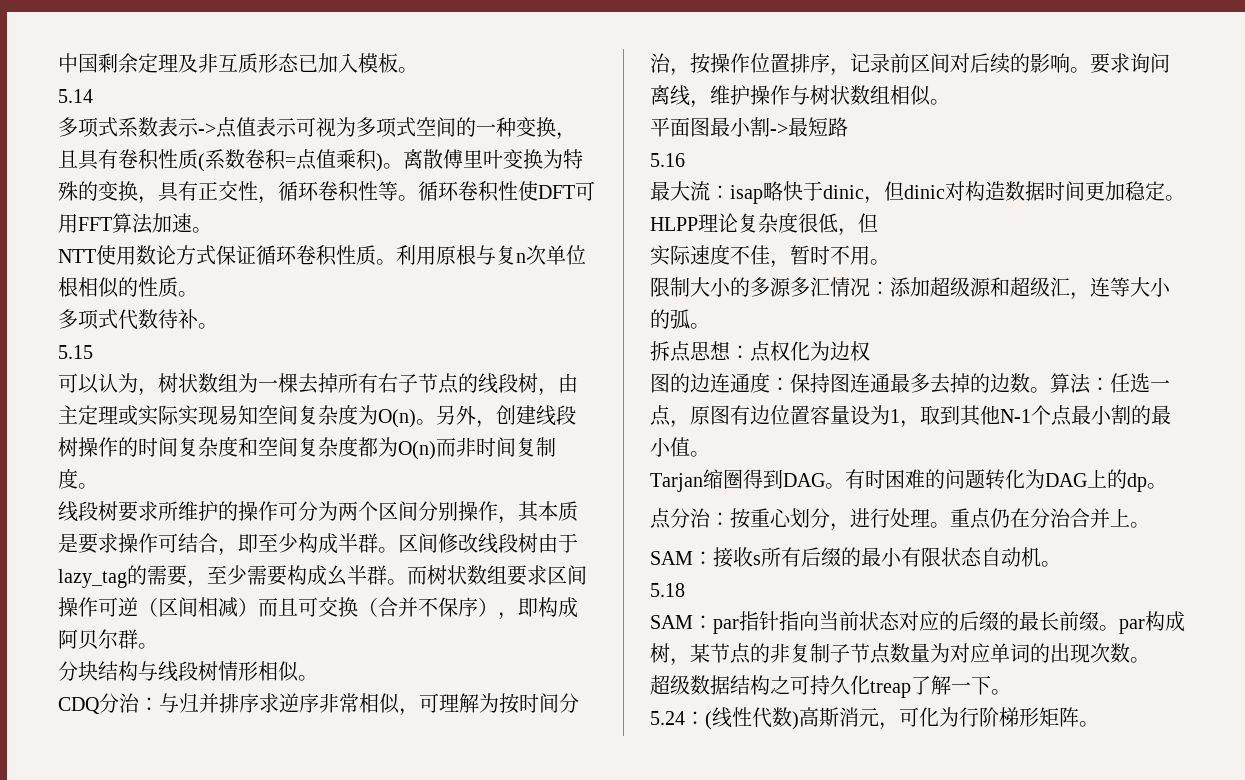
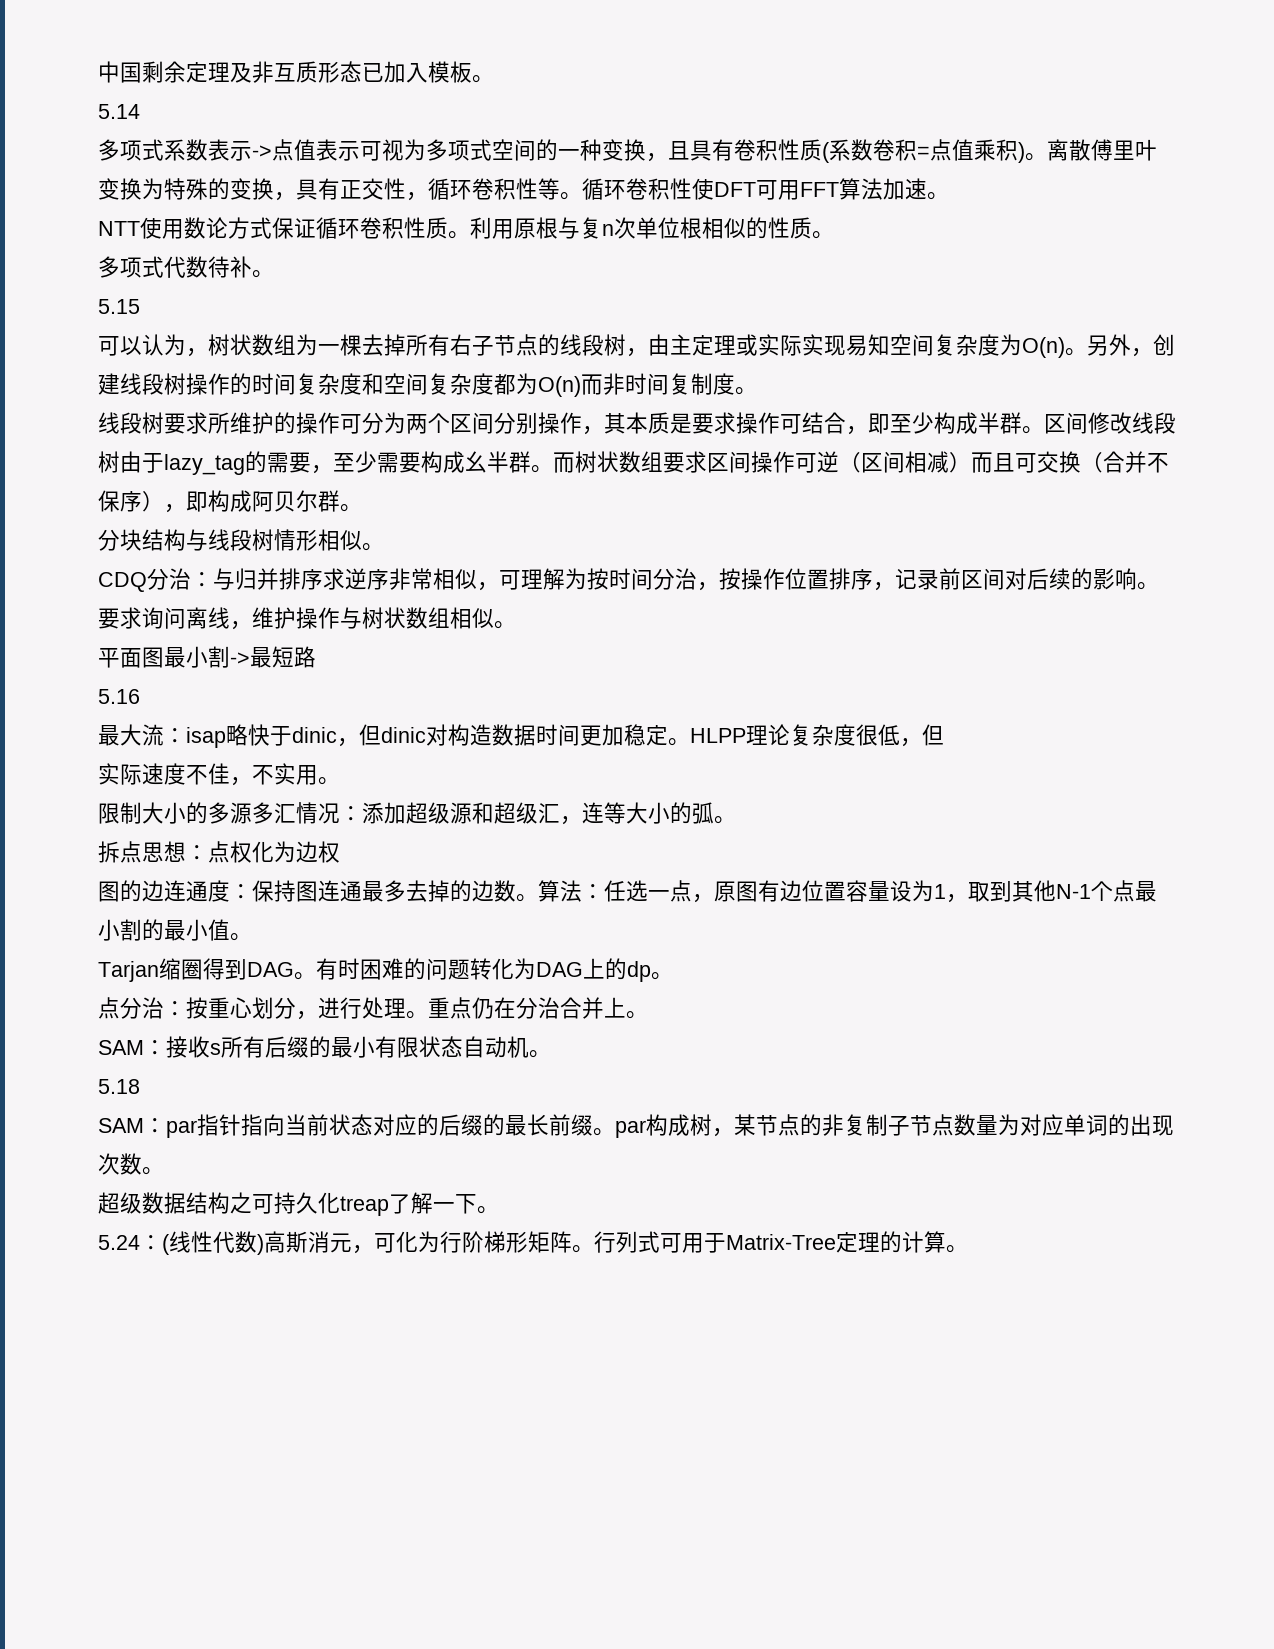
[790,245,850,265] 暂时不 -> [252,763,296,785] 不实
(1099, 724) none -> [594,1231,968,1253] 行列式可用于Matrix-Tree定理的计算。

